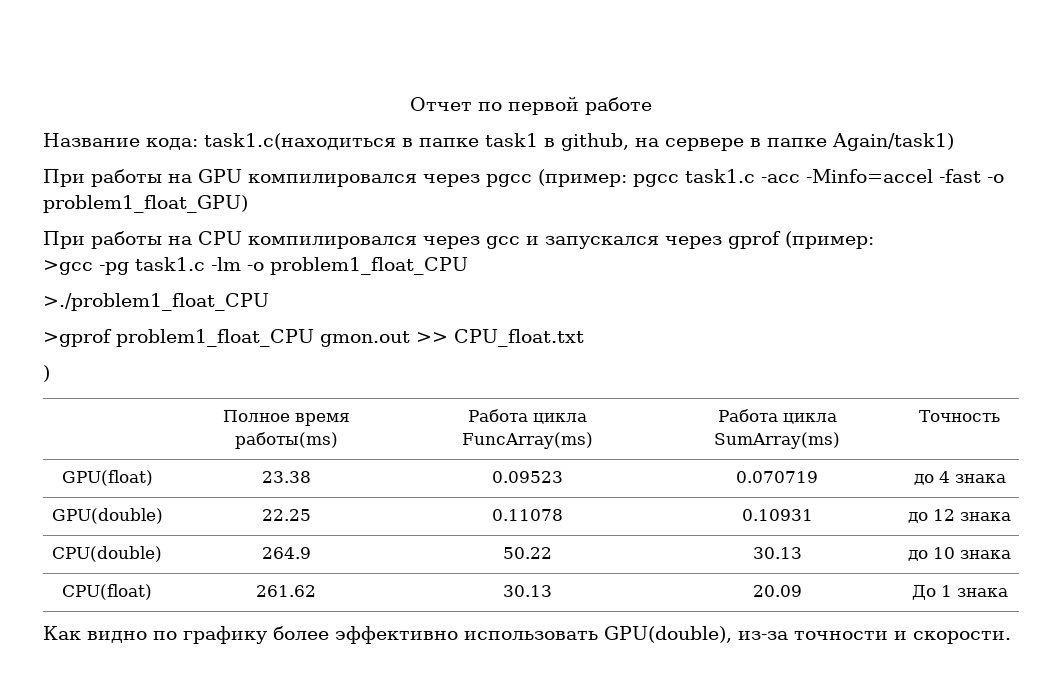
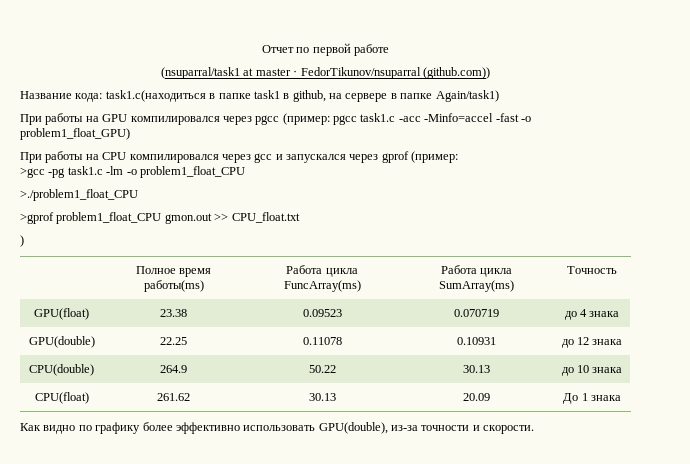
(652, 106) none -> [161,67,490,79] // (nsuparral/task1 at master · FedorTikunov/nsuparral (github.com))

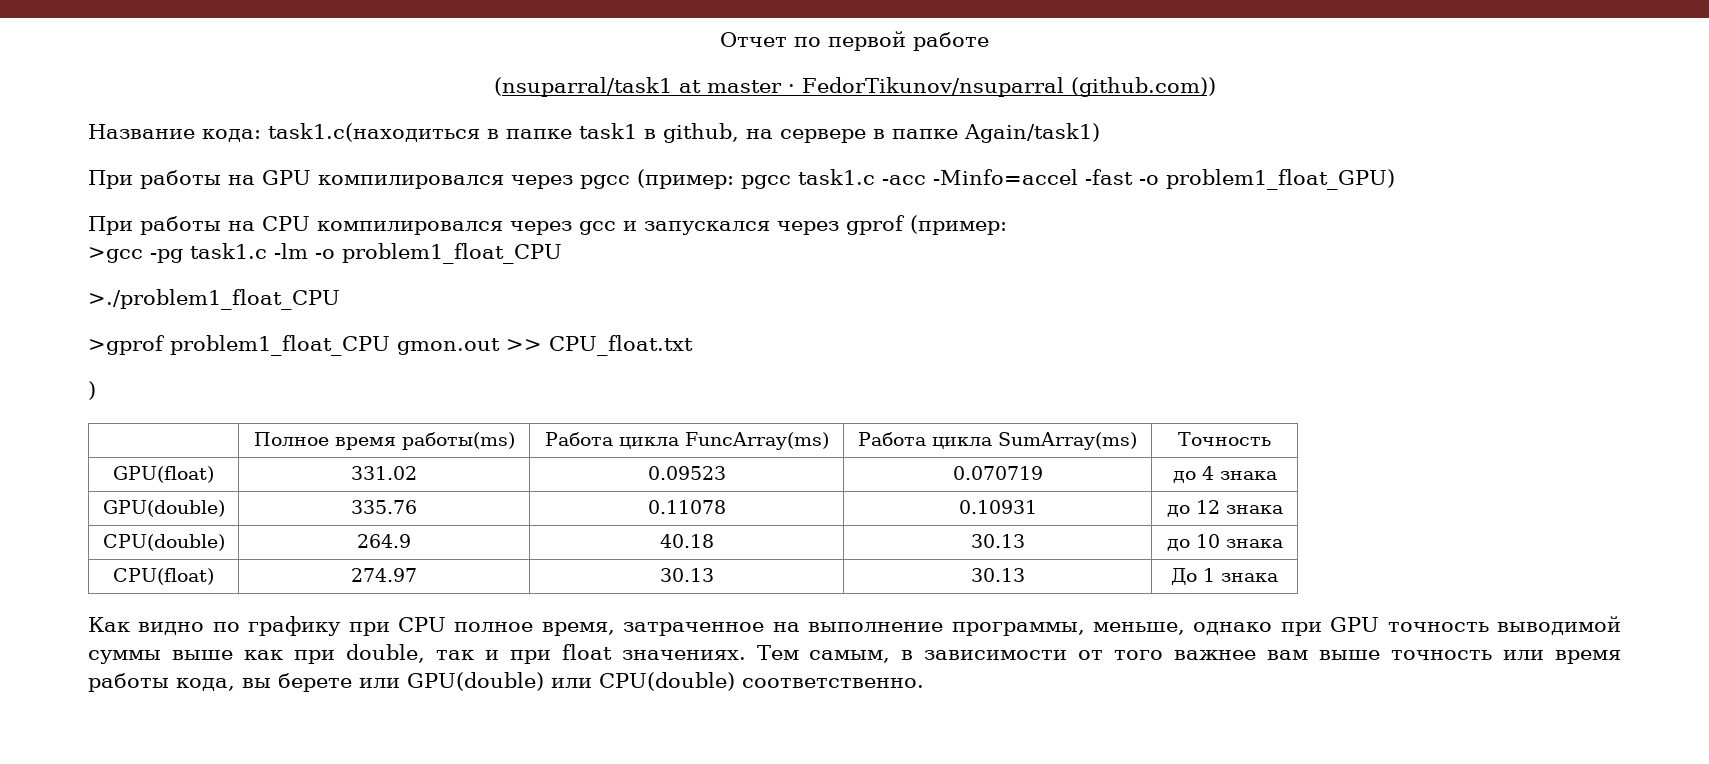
[160,309,187,317] 23.38 -> [351,466,417,480] 331.02
[160,337,187,345] 22.25 -> [351,500,417,514] 335.76
[308,365,336,373] 50.22 -> [659,534,714,548] 40.18
[157,393,190,401] [308,393,336,401] [463,393,490,401] 261.62 | 30.13 | 20.09 -> [351,568,417,582] [659,568,714,582] [970,568,1025,582] 274.97 | 30.13 | 30.13
[142,422,535,434] более эффективно использовать GPU(double), из-за точности и скорости. -> [348,616,1622,636] [88,644,1622,664] [88,672,924,692] при СPU полное время, затраченное на выполнение программы, меньше, однако при GPU точность выводимой суммы выше как при double, так и при float значениях. Тем самым, в зависимости от того важнее вам выше точность или время работы кода, вы берете или GPU(double) или CPU(double) соответственно.

